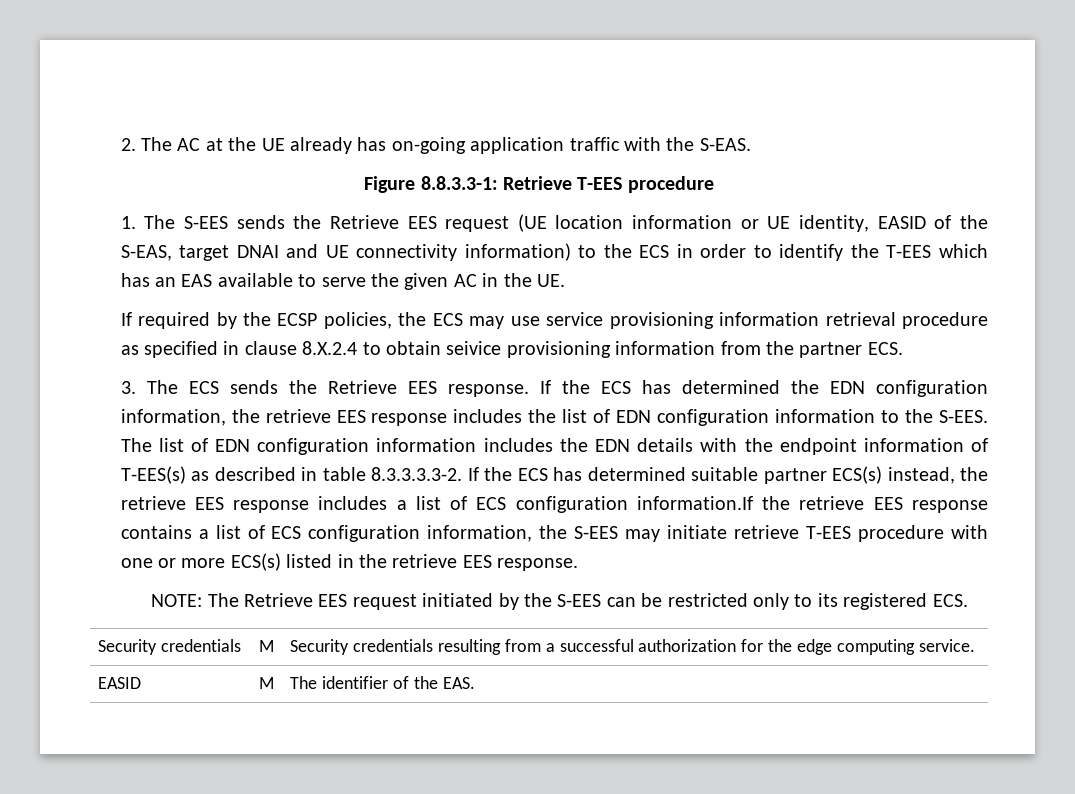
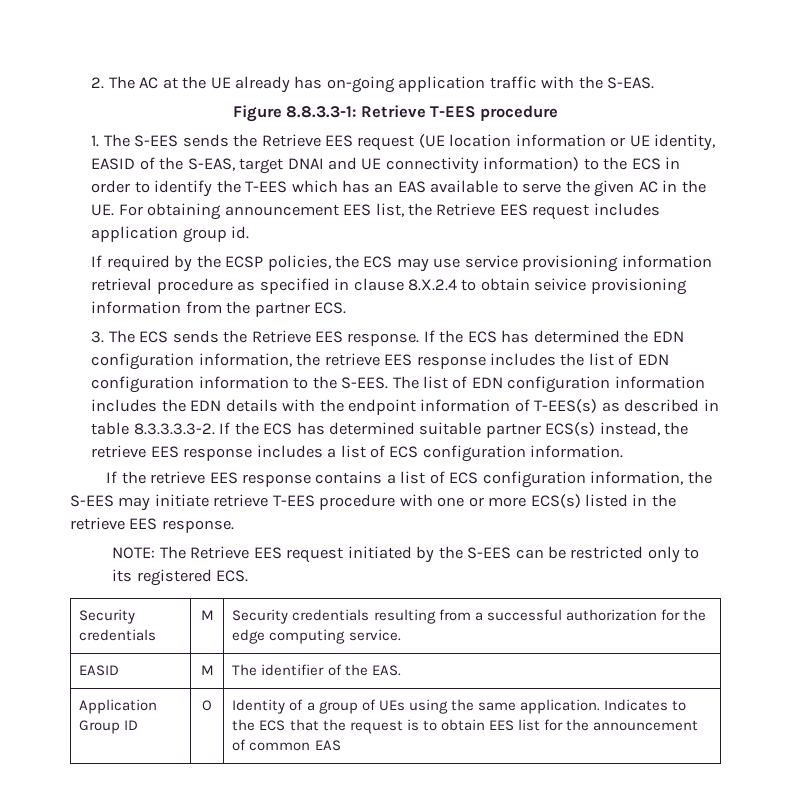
(566, 280) none -> [118,203,660,220] [91,226,250,243] For obtaining announcement EES list, the Retrieve EES request includes application group id.
[636,496,753,510] information.If -> [530,445,624,458] [106,471,118,483] information. // If
(475, 683) none -> [79,699,158,714] [79,720,139,734] [202,700,212,711] [232,699,686,714] [232,719,698,734] [232,739,341,751] // Application Group ID | O | Identity of a group of UEs using the same application. Indicates to the ECS that the request is to obtain EES list for the announcement of common EAS

